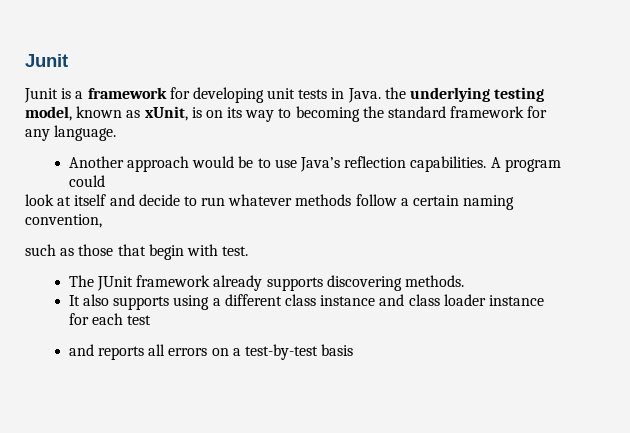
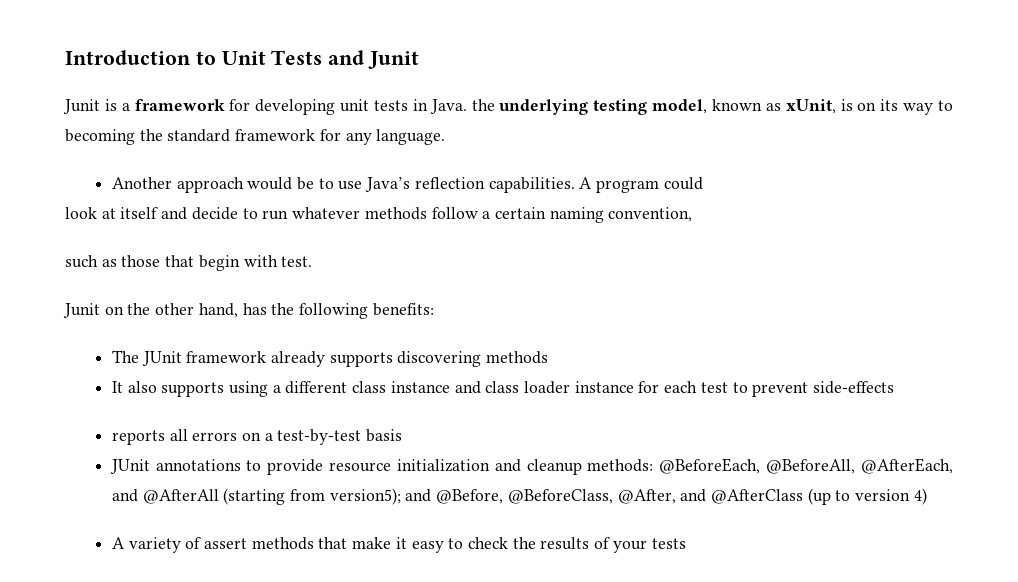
(25, 60) none -> [65,50,365,65] Introduction to Unit Tests and
(249, 251) none -> [63,303,434,319] // Junit on the other hand, has the following benefits:
[404,275,464,287] methods. -> [486,351,549,364] methods
[68,344,94,356] // and -> [732,381,895,397] to prevent side-effects //
(354, 350) none -> [109,458,954,475] [111,488,927,505] [111,537,686,553] // JUnit annotations to provide resource initialization and cleanup methods: @BeforeEach, @BeforeAll, @AfterEach, and @AfterAll (starting from version5); and @Before, @BeforeClass, @After, and @AfterClass (up to version 4) // A variety of assert methods that make it easy to check the results of your tests

